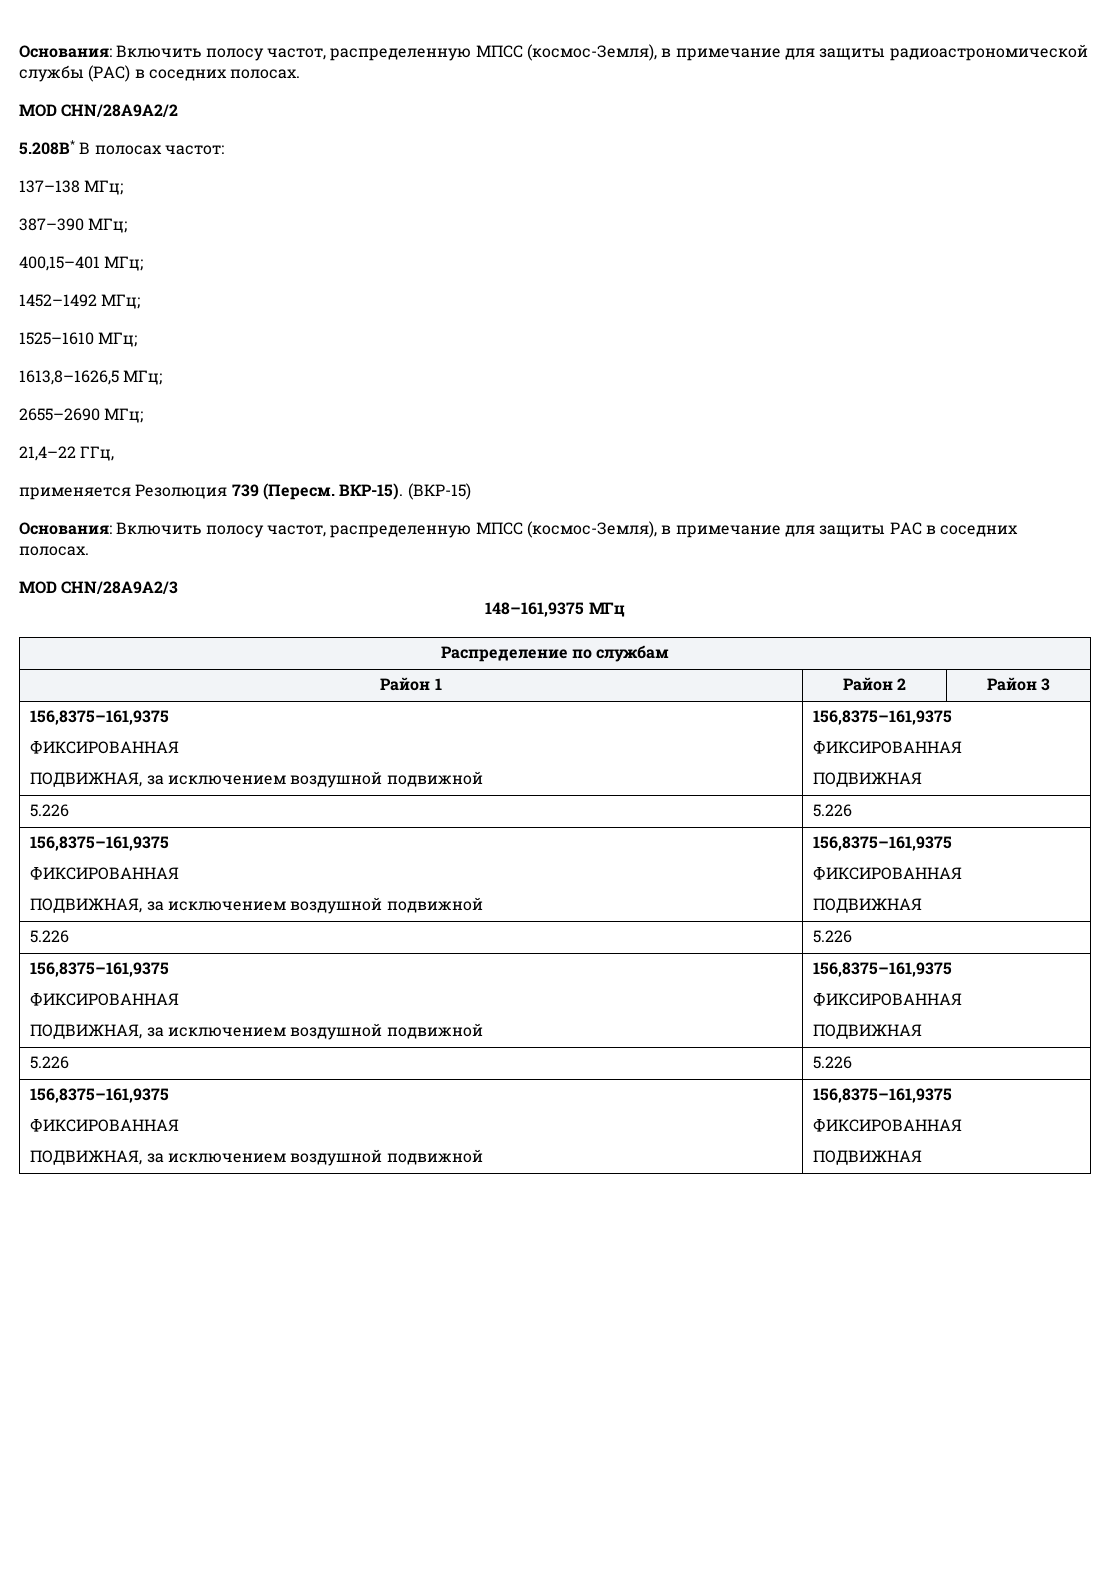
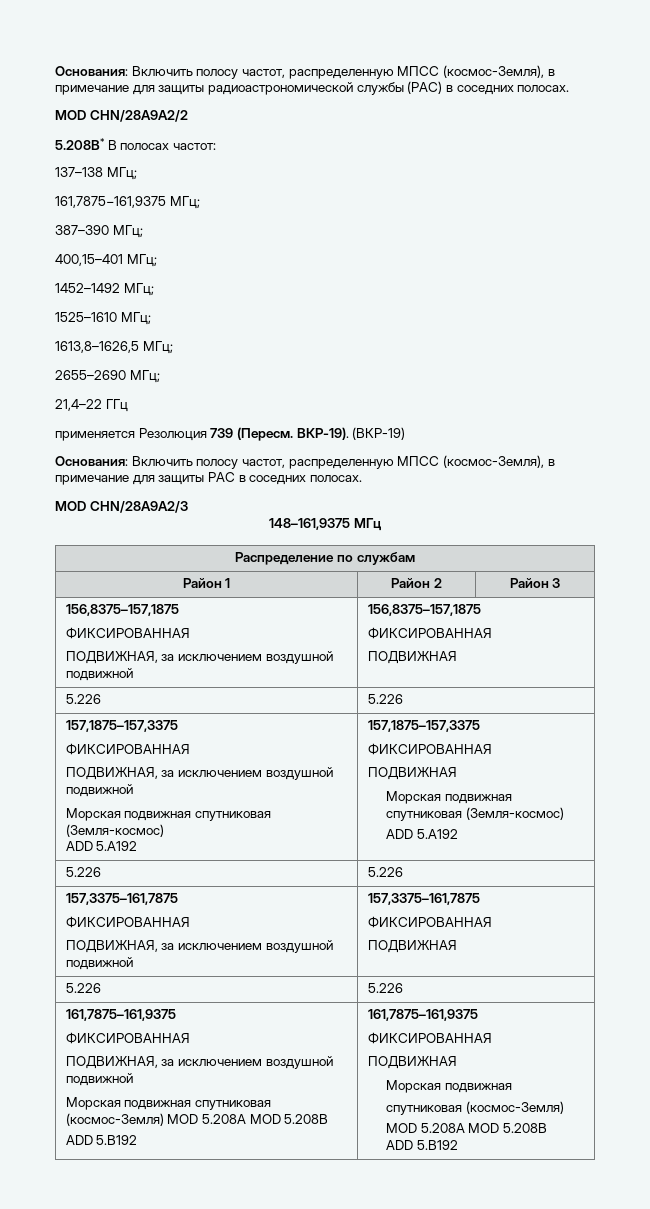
(124, 187) none -> [55,196,200,209] // 161,7875−161,9375 МГц;
[80,446,115,461] ГГц, -> [105,399,128,412] ГГц
[339,483,471,500] ВКР-15). (ВКР-15) -> [296,427,406,440] ВКР-19). (ВКР-19)
[30,710,170,725] [30,741,180,754] [30,771,483,788] [813,710,953,725] [813,741,963,754] [813,772,923,787] [30,804,70,817] [813,804,853,817] [30,836,170,851] [30,867,180,880] [30,897,483,914] [813,836,953,851] [813,867,963,880] [813,898,923,913] [30,930,70,943] [813,930,853,943] [30,962,170,977] [30,993,180,1006] [30,1023,483,1040] [813,962,953,977] [813,993,963,1006] [813,1024,923,1039] [30,1056,70,1069] [813,1056,853,1069] [30,1088,170,1103] [30,1119,180,1132] [30,1149,483,1166] [813,1088,953,1103] [813,1119,963,1132] [813,1150,923,1165] 156,8375–161,9375 // ФИКСИРОВАННАЯ // ПОДВИЖНАЯ, за исключением воздушной подвижной | 156,8375–161,9375 // ФИКСИРОВАННАЯ // ПОДВИЖНАЯ // 5.226 | 5.226 // 156,8375–161,9375 // ФИКСИРОВАННАЯ // ПОДВИЖНАЯ, за исключением воздушной подвижной | 156,8375–161,9375 // ФИКСИРОВАННАЯ // ПОДВИЖНАЯ // 5.226 | 5.226 // 156,8375–161,9375 // ФИКСИРОВАННАЯ // ПОДВИЖНАЯ, за исключением воздушной подвижной | 156,8375–161,9375 // ФИКСИРОВАННАЯ // ПОДВИЖНАЯ // 5.226 | 5.226 // 156,8375–161,9375 // ФИКСИРОВАННАЯ // ПОДВИЖНАЯ, за исключением воздушной подвижной | 156,8375–161,9375 // ФИКСИРОВАННАЯ // ПОДВИЖНАЯ -> [65,604,179,616] [65,627,190,639] [65,651,333,664] [65,668,133,681] [367,604,481,616] [367,627,492,639] [367,651,457,664] [65,694,101,704] [367,694,403,704] [65,720,178,732] [65,743,190,755] [65,767,333,780] [65,784,133,797] [65,808,271,821] [65,824,164,837] [65,841,138,851] [367,720,480,732] [367,743,492,755] [367,767,457,780] [386,791,512,804] [386,807,564,821] [386,829,458,839] [65,867,101,877] [367,867,403,877] [65,893,178,905] [65,916,190,928] [65,940,333,953] [65,957,133,970] [367,893,480,905] [367,916,492,928] [367,940,457,953] [65,983,101,993] [367,983,403,993] [65,1009,176,1021] [65,1032,190,1044] [65,1056,333,1069] [65,1073,133,1086] [65,1097,271,1110] [65,1113,329,1126] [65,1135,138,1145] [367,1009,478,1021] [367,1032,492,1044] [367,1056,457,1069] [386,1080,512,1093] [386,1101,564,1115] [386,1123,548,1133] [386,1140,458,1150] 156,8375–157,1875 // ФИКСИРОВАННАЯ // ПОДВИЖНАЯ, за исключением воздушной подвижной | 156,8375–157,1875 // ФИКСИРОВАННАЯ // ПОДВИЖНАЯ // 5.226 | 5.226 // 157,1875–157,3375 // ФИКСИРОВАННАЯ // ПОДВИЖНАЯ, за исключением воздушной подвижной // Морская подвижная спутниковая (Земля-космос) // ADD 5.A192 | 157,1875–157,3375 // ФИКСИРОВАННАЯ // ПОДВИЖНАЯ // Морская подвижная спутниковая (Земля-космос) // ADD 5.A192 // 5.226 | 5.226 // 157,3375–161,7875 // ФИКСИРОВАННАЯ // ПОДВИЖНАЯ, за исключением воздушной подвижной | 157,3375–161,7875 // ФИКСИРОВАННАЯ // ПОДВИЖНАЯ // 5.226 | 5.226 // 161,7875–161,9375 // ФИКСИРОВАННАЯ // ПОДВИЖНАЯ, за исключением воздушной подвижной // Морская подвижная спутниковая (космос-Земля) MOD 5.208A MOD 5.208B // ADD 5.B192 | 161,7875–161,9375 // ФИКСИРОВАННАЯ // ПОДВИЖНАЯ // Морская подвижная // спутниковая (космос-Земля) // MOD 5.208A MOD 5.208B // ADD 5.B192

